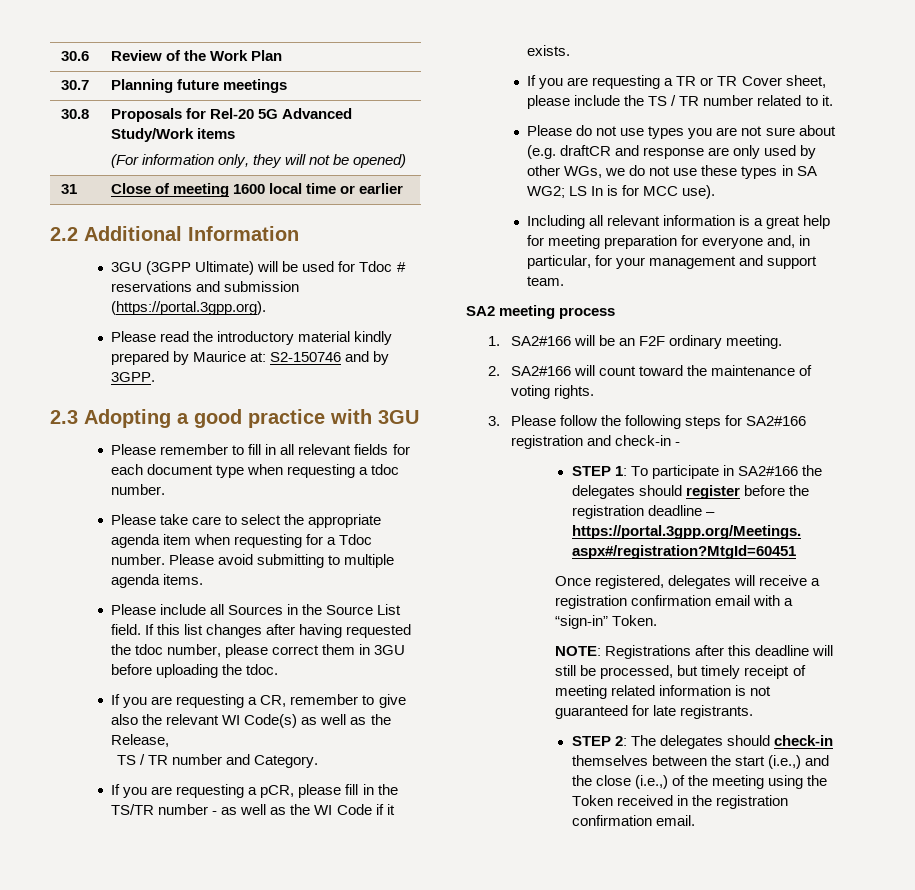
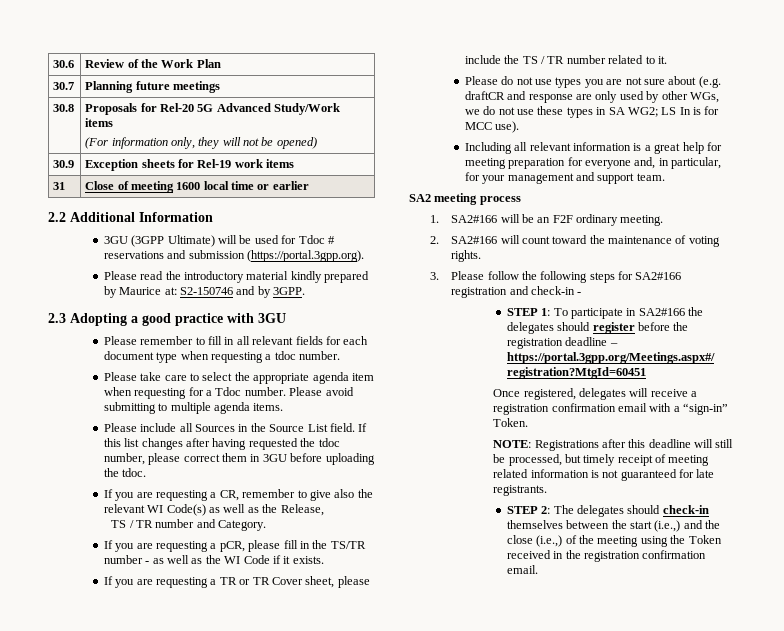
(407, 161) none -> [53,160,75,168] [85,159,295,171] // 30.9 | Exception sheets for Rel-19 work items

